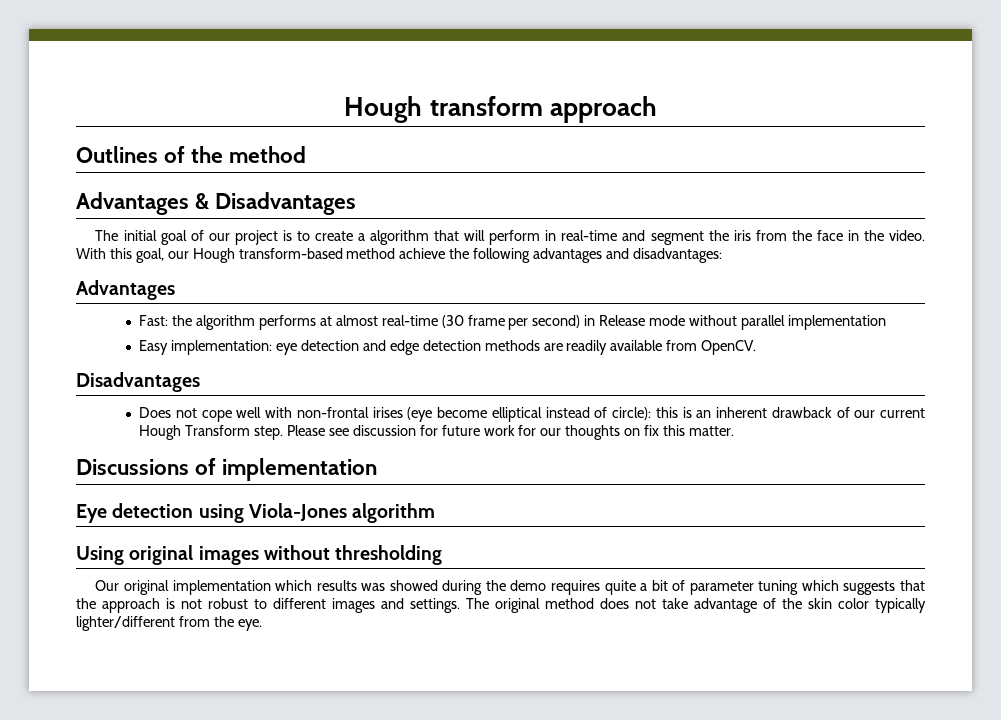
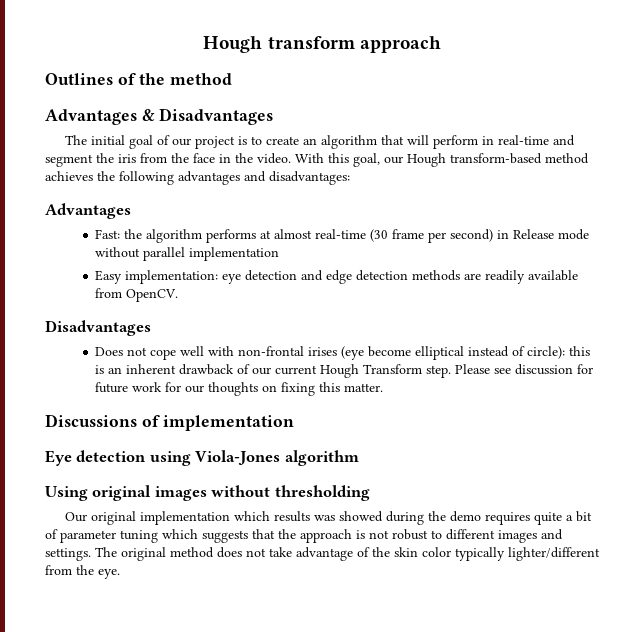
[358,233,366,241] a -> [303,138,318,145] an
[399,248,446,259] achieve -> [45,171,93,181] achieves
[644,425,660,436] fix -> [281,382,316,396] fixing

